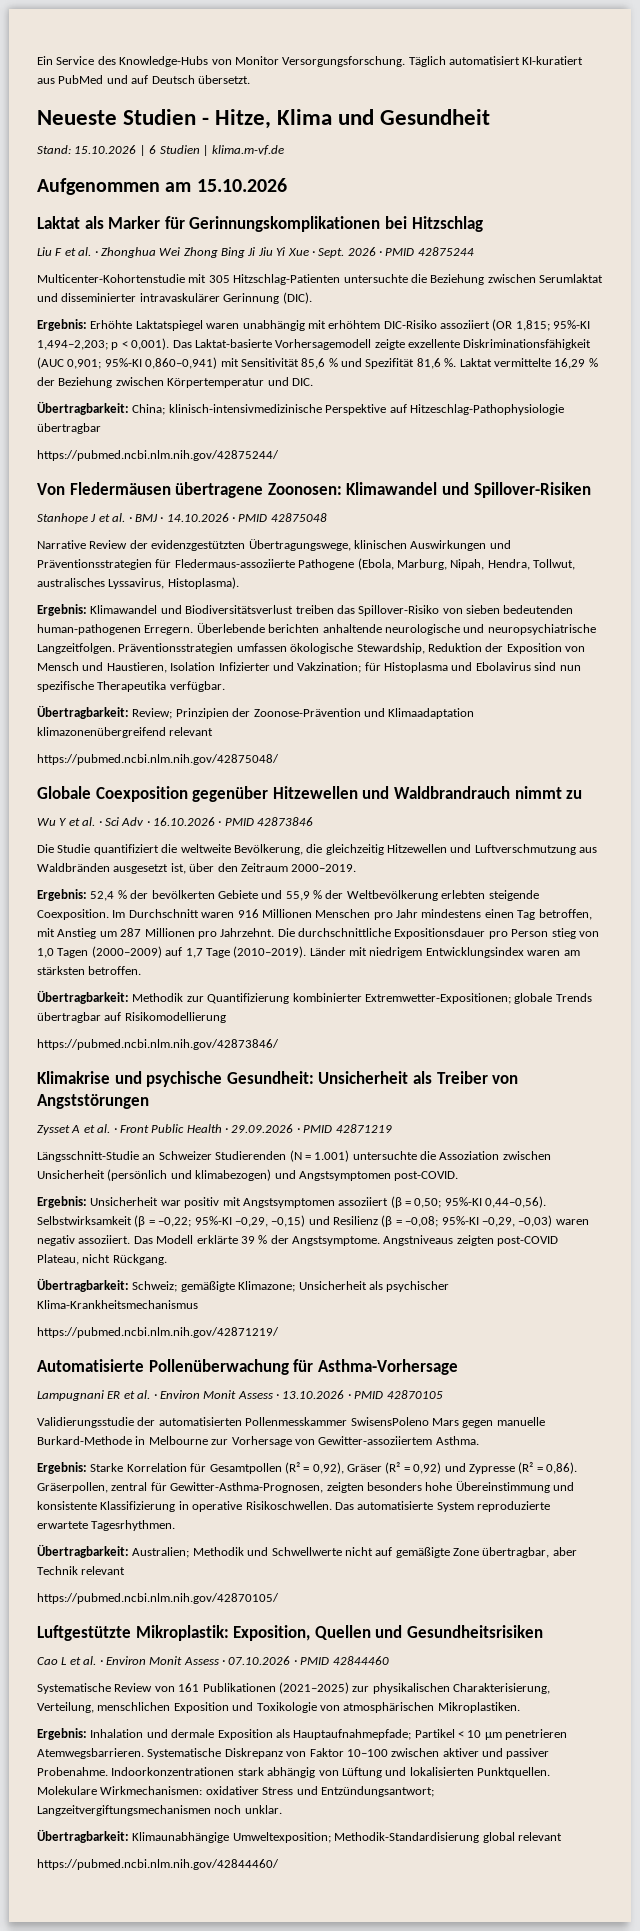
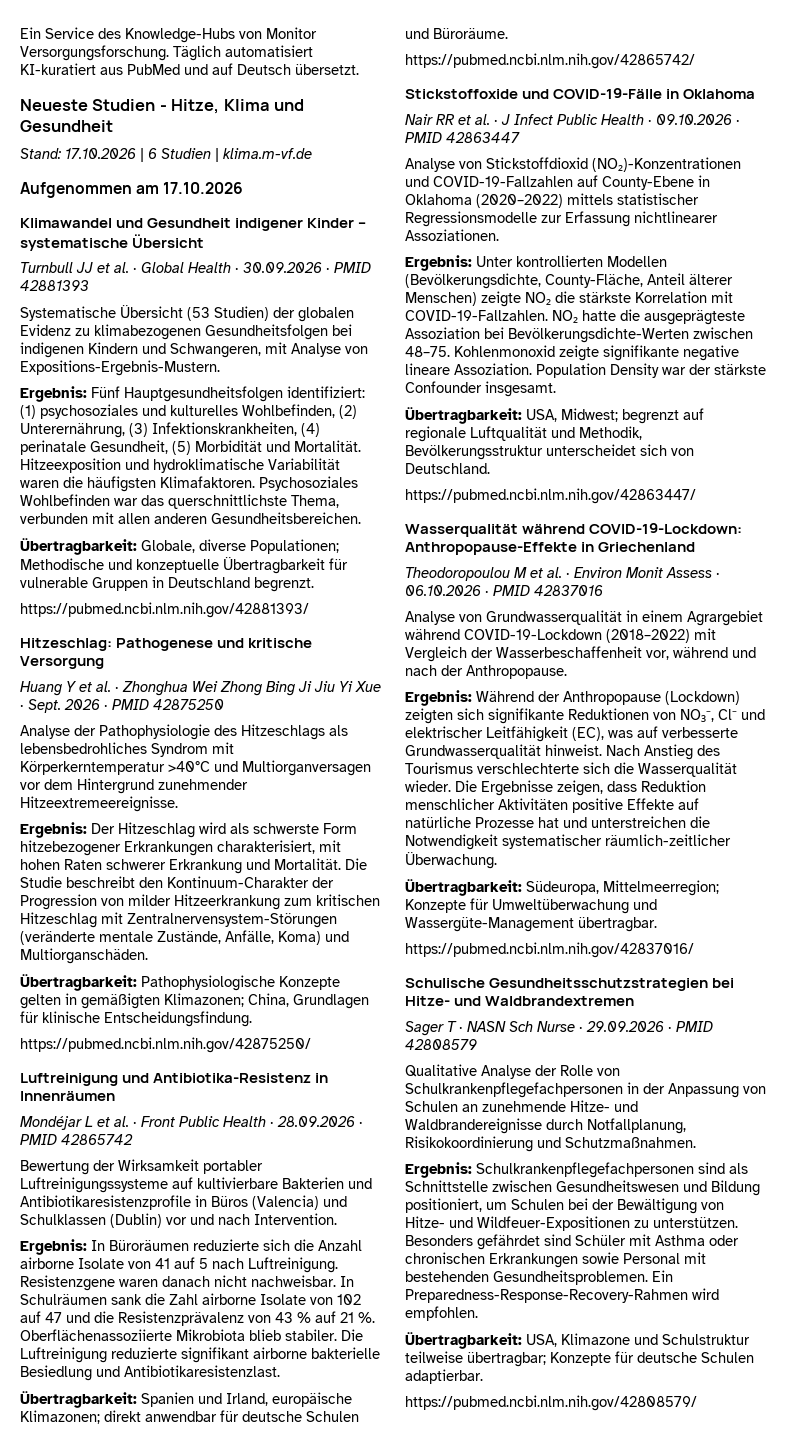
[74,145,137,154] 15.10.2026 -> [65,148,136,159] 17.10.2026
[196,178,287,192] [37,216,483,232] [37,247,63,256] 15.10.2026 // Laktat als Marker für Gerinnungskomplikationen bei Hitzschlag // Liu F -> [163,182,244,194] [20,218,367,231] [20,234,205,251] [20,262,371,273] [20,280,89,291] [20,305,354,322] [20,324,352,340] [20,342,368,358] [20,360,220,376] [20,386,365,402] [20,404,357,419] [20,422,320,438] [20,440,361,455] [20,458,340,473] [20,476,358,492] [20,494,339,509] [20,512,361,524] [20,538,339,555] [20,557,348,574] [20,576,314,592] [20,602,309,618] [20,638,313,651] [20,656,104,669] [20,681,77,696] 17.10.2026 // Klimawandel und Gesundheit indigener Kinder – systematische Übersicht // Turnbull JJ et al. · Global Health · 30.09.2026 · PMID 42881393 // Systematische Übersicht (53 Studien) der globalen Evidenz zu klimabezogenen Gesundheitsfolgen bei indigenen Kindern und Schwangeren, mit Analyse von Expositions-Ergebnis-Mustern. // Ergebnis: Fünf Hauptgesundheitsfolgen identifiziert: (1) psychosoziales und kulturelles Wohlbefinden, (2) Unterernährung, (3) Infektionskrankheiten, (4) perinatale Gesundheit, (5) Morbidität und Mortalität. Hitzeexposition und hydroklimatische Variabilität waren die häufigsten Klimafaktoren. Psychosoziales Wohlbefinden war das querschnittlichste Thema, verbunden mit allen anderen Gesundheitsbereichen. // Übertragbarkeit: Globale, diverse Populationen; Methodische und konzeptuelle Übertragbarkeit für vulnerable Gruppen in Deutschland begrenzt. // https://pubmed.ncbi.nlm.nih.gov/42881393/ // Hitzeschlag: Pathogenese und kritische Versorgung // Huang Y
[417,247,474,256] [37,274,603,285] [37,292,312,304] [37,319,591,331] [37,338,592,350] [37,357,598,369] [37,377,313,388] [37,401,564,415] [37,423,101,434] [37,450,279,461] [37,482,591,498] [37,513,327,524] [37,539,511,551] [37,558,575,570] [37,577,239,589] [37,604,574,616] [37,623,596,635] [37,643,585,654] [37,662,581,673] [37,681,225,692] [37,705,475,719] [37,727,214,738] [37,754,279,765] [37,786,583,802] [37,817,314,826] [37,844,598,855] [37,863,357,874] [37,889,539,901] [37,909,592,920] [37,928,599,939] [37,946,580,958] [37,966,142,975] [37,990,592,1004] [37,1012,226,1023] [37,1039,279,1050] [37,1071,519,1087] [37,1094,149,1109] [37,1125,81,1135] 42875244 // Multicenter-Kohortenstudie mit 305 Hitzschlag-Patienten untersuchte die Beziehung zwischen Serumlaktat und disseminierter intravaskulärer Gerinnung (DIC). // Ergebnis: Erhöhte Laktatspiegel waren unabhängig mit erhöhtem DIC-Risiko assoziiert (OR 1,815; 95%-KI 1,494–2,203; p < 0,001). Das Laktat-basierte Vorhersagemodell zeigte exzellente Diskriminationsfähigkeit (AUC 0,901; 95%-KI 0,860–0,941) mit Sensitivität 85,6 % und Spezifität 81,6 %. Laktat vermittelte 16,29 % der Beziehung zwischen Körpertemperatur und DIC. // Übertragbarkeit: China; klinisch-intensivmedizinische Perspektive auf Hitzeschlag-Pathophysiologie übertragbar // https://pubmed.ncbi.nlm.nih.gov/42875244/ // Von Fledermäusen übertragene Zoonosen: Klimawandel und Spillover-Risiken // Stanhope J et al. · BMJ · 14.10.2026 · PMID 42875048 // Narrative Review der evidenzgestützten Übertragungswege, klinischen Auswirkungen und Präventionsstrategien für Fledermaus-assoziierte Pathogene (Ebola, Marburg, Nipah, Hendra, Tollwut, australisches Lyssavirus, Histoplasma). // Ergebnis: Klimawandel und Biodiversitätsverlust treiben das Spillover-Risiko von sieben bedeutenden human-pathogenen Erregern. Überlebende berichten anhaltende neurologische und neuropsychiatrische Langzeitfolgen. Präventionsstrategien umfassen ökologische Stewardship, Reduktion der Exposition von Mensch und Haustieren, Isolation Infizierter und Vakzination; für Histoplasma und Ebolavirus sind nun spezifische Therapeutika verfügbar. // Übertragbarkeit: Review; Prinzipien der Zoonose-Prävention und Klimaadaptation klimazonenübergreifend relevant // https://pubmed.ncbi.nlm.nih.gov/42875048/ // Globale Coexposition gegenüber Hitzewellen und Waldbrandrauch nimmt zu // Wu Y et al. · Sci Adv · 16.10.2026 · PMID 42873846 // Die Studie quantifiziert die weltweite Bevölkerung, die gleichzeitig Hitzewellen und Luftverschmutzung aus Waldbränden ausgesetzt ist, über den Zeitraum 2000–2019. // Ergebnis: 52,4 % der bevölkerten Gebiete und 55,9 % der Weltbevölkerung erlebten steigende Coexposition. Im Durchschnitt waren 916 Millionen Menschen pro Jahr mindestens einen Tag betroffen, mit Anstieg um 287 Millionen pro Jahrzehnt. Die durchschnittliche Expositionsdauer pro Person stieg von 1,0 Tagen (2000–2009) auf 1,7 Tage (2010–2019). Länder mit niedrigem Entwicklungsindex waren am stärksten betroffen. // Übertragbarkeit: Methodik zur Quantifizierung kombinierter Extremwetter-Expositionen; globale Trends übertragbar auf Risikomodellierung // https://pubmed.ncbi.nlm.nih.gov/42873846/ // Klimakrise und psychische Gesundheit: Unsicherheit als Treiber von Angststörungen // Zysset A -> [153,699,224,710] [20,724,348,740] [20,742,234,757] [20,760,371,776] [20,778,248,794] [20,796,178,812] [20,822,357,838] [20,840,341,856] [20,858,367,874] [20,876,334,888] [20,894,380,910] [20,912,337,928] [20,930,349,945] [20,948,148,964] [20,974,340,991] [20,993,369,1009] [20,1011,252,1027] [20,1037,311,1053] [20,1073,329,1086] [20,1091,115,1101] [20,1116,93,1130] 42875250 // Analyse der Pathophysiologie des Hitzeschlags als lebensbedrohliches Syndrom mit Körperkerntemperatur >40°C und Multiorganversagen vor dem Hintergrund zunehmender Hitzeextremeereignisse. // Ergebnis: Der Hitzeschlag wird als schwerste Form hitzebezogener Erkrankungen charakterisiert, mit hohen Raten schwerer Erkrankung und Mortalität. Die Studie beschreibt den Kontinuum-Charakter der Progression von milder Hitzeerkrankung zum kritischen Hitzeschlag mit Zentralnervensystem-Störungen (veränderte mentale Zustände, Anfälle, Koma) und Multiorganschäden. // Übertragbarkeit: Pathophysiologische Konzepte gelten in gemäßigten Klimazonen; China, Grundlagen für klinische Entscheidungsfindung. // https://pubmed.ncbi.nlm.nih.gov/42875250/ // Luftreinigung und Antibiotika-Resistenz in Innenräumen // Mondéjar L
[231,1124,392,1133] [37,1150,551,1162] [37,1169,459,1181] [37,1196,547,1208] [37,1215,589,1227] [37,1235,559,1246] [37,1254,167,1265] [37,1278,450,1292] [37,1300,198,1309] [37,1327,279,1338] [37,1359,458,1375] [37,1390,443,1401] [37,1417,545,1428] [37,1436,479,1447] [37,1462,577,1474] [37,1481,574,1493] [37,1501,550,1512] [37,1520,176,1531] [37,1544,577,1558] [37,1566,126,1575] [37,1593,279,1604] [37,1625,543,1641] [37,1656,389,1665] [37,1682,550,1694] [37,1702,520,1713] [37,1728,568,1740] [37,1748,550,1759] [37,1767,550,1778] [37,1786,434,1797] [37,1805,282,1816] [37,1829,562,1843] [37,1859,279,1870] 29.09.2026 · PMID 42871219 // Längsschnitt-Studie an Schweizer Studierenden (N = 1.001) untersuchte die Assoziation zwischen Unsicherheit (persönlich und klimabezogen) und Angstsymptomen post-COVID. // Ergebnis: Unsicherheit war positiv mit Angstsymptomen assoziiert (β = 0,50; 95%-KI 0,44–0,56). Selbstwirksamkeit (β = −0,22; 95%-KI −0,29, −0,15) und Resilienz (β = −0,08; 95%-KI −0,29, −0,03) waren negativ assoziiert. Das Modell erklärte 39 % der Angstsymptome. Angstniveaus zeigten post-COVID Plateau, nicht Rückgang. // Übertragbarkeit: Schweiz; gemäßigte Klimazone; Unsicherheit als psychischer Klima-Krankheitsmechanismus // https://pubmed.ncbi.nlm.nih.gov/42871219/ // Automatisierte Pollenüberwachung für Asthma-Vorhersage // Lampugnani ER et al. · Environ Monit Assess · 13.10.2026 · PMID 42870105 // Validierungsstudie der automatisierten Pollenmesskammer SwisensPoleno Mars gegen manuelle Burkard-Methode in Melbourne zur Vorhersage von Gewitter-assoziiertem Asthma. // Ergebnis: Starke Korrelation für Gesamtpollen (R² = 0,92), Gräser (R² = 0,92) und Zypresse (R² = 0,86). Gräserpollen, zentral für Gewitter-Asthma-Prognosen, zeigten besonders hohe Übereinstimmung und konsistente Klassifizierung in operative Risikoschwellen. Das automatisierte System reproduzierte erwartete Tagesrhythmen. // Übertragbarkeit: Australien; Methodik und Schwellwerte nicht auf gemäßigte Zone übertragbar, aber Technik relevant // https://pubmed.ncbi.nlm.nih.gov/42870105/ // Luftgestützte Mikroplastik: Exposition, Quellen und Gesundheitsrisiken // Cao L et al. · Environ Monit Assess · 07.10.2026 · PMID 42844460 // Systematische Review von 161 Publikationen (2021–2025) zur physikalischen Charakterisierung, Verteilung, menschlichen Exposition und Toxikologie von atmosphärischen Mikroplastiken. // Ergebnis: Inhalation und dermale Exposition als Hauptaufnahmepfade; Partikel < 10 μm penetrieren Atemwegsbarrieren. Systematische Diskrepanz von Faktor 10–100 zwischen aktiver und passiver Probenahme. Indoorkonzentrationen stark abhängig von Lüftung und lokalisierten Punktquellen. Molekulare Wirkmechanismen: oxidativer Stress und Entzündungsantwort; Langzeitvergiftungsmechanismen noch unklar. // Übertragbarkeit: Klimaunabhängige Umweltexposition; Methodik-Standardisierung global relevant // https://pubmed.ncbi.nlm.nih.gov/42844460/ -> [277,1116,363,1127] [20,1134,133,1145] [20,1159,263,1175] [20,1177,372,1193] [20,1195,347,1210] [20,1213,337,1228] [20,1239,362,1255] [20,1257,338,1273] [20,1275,354,1291] [20,1293,361,1305] [20,1311,375,1326] [20,1329,363,1341] [20,1347,380,1363] [20,1365,280,1381] [20,1391,352,1408] [20,1410,359,1424] [405,28,508,39] [405,53,695,69] [405,88,756,99] [405,114,740,125] [405,132,520,143] [405,157,741,172] [405,175,710,190] [405,193,699,208] [405,211,718,227] [405,229,499,241] [405,255,667,271] [405,273,733,289] [405,291,733,307] [405,309,745,325] [405,327,753,343] [405,345,739,361] [405,363,766,378] [405,381,556,397] [405,407,704,424] [405,426,642,442] [405,444,694,460] [405,463,490,474] [405,488,696,504] [405,523,743,537] [405,542,696,555] [405,567,720,581] [405,585,603,596] [405,610,763,626] [405,628,716,643] [405,646,756,662] [405,665,567,679] [405,690,740,706] [405,708,765,724] [405,726,738,742] [405,744,720,760] [405,762,737,777] [405,780,706,796] [405,798,699,813] [405,816,710,828] [405,834,731,850] [405,852,497,869] [405,879,719,896] [405,898,657,914] [405,917,657,932] [405,942,694,958] [405,978,735,991] [405,996,635,1006] [405,1021,713,1036] [405,1039,477,1050] [405,1064,620,1079] [405,1082,766,1098] [405,1100,638,1112] [405,1118,686,1134] [405,1136,696,1152] [405,1162,748,1178] [405,1180,760,1196] [405,1198,724,1214] [405,1216,738,1231] [405,1234,739,1250] [405,1252,706,1268] [405,1270,673,1285] [405,1288,719,1303] [405,1306,478,1321] [405,1332,750,1349] [405,1351,754,1367] [405,1369,483,1384] [405,1395,697,1411] 28.09.2026 · PMID 42865742 // Bewertung der Wirksamkeit portabler Luftreinigungssysteme auf kultivierbare Bakterien und Antibiotikaresistenzprofile in Büros (Valencia) und Schulklassen (Dublin) vor und nach Intervention. // Ergebnis: In Büroräumen reduzierte sich die Anzahl airborne Isolate von 41 auf 5 nach Luftreinigung. Resistenzgene waren danach nicht nachweisbar. In Schulräumen sank die Zahl airborne Isolate von 102 auf 47 und die Resistenzprävalenz von 43 % auf 21 %. Oberflächenassoziierte Mikrobiota blieb stabiler. Die Luftreinigung reduzierte signifikant airborne bakterielle Besiedlung und Antibiotikaresistenzlast. // Übertragbarkeit: Spanien und Irland, europäische Klimazonen; direkt anwendbar für deutsche Schulen und Büroräume. // https://pubmed.ncbi.nlm.nih.gov/42865742/ // Stickstoffoxide und COVID-19-Fälle in Oklahoma // Nair RR et al. · J Infect Public Health · 09.10.2026 · PMID 42863447 // Analyse von Stickstoffdioxid (NO₂)-Konzentrationen und COVID-19-Fallzahlen auf County-Ebene in Oklahoma (2020–2022) mittels statistischer Regressionsmodelle zur Erfassung nichtlinearer Assoziationen. // Ergebnis: Unter kontrollierten Modellen (Bevölkerungsdichte, County-Fläche, Anteil älterer Menschen) zeigte NO₂ die stärkste Korrelation mit COVID-19-Fallzahlen. NO₂ hatte die ausgeprägteste Assoziation bei Bevölkerungsdichte-Werten zwischen 48–75. Kohlenmonoxid zeigte signifikante negative lineare Assoziation. Population Density war der stärkste Confounder insgesamt. // Übertragbarkeit: USA, Midwest; begrenzt auf regionale Luftqualität und Methodik, Bevölkerungsstruktur unterscheidet sich von Deutschland. // https://pubmed.ncbi.nlm.nih.gov/42863447/ // Wasserqualität während COVID-19-Lockdown: Anthropopause-Effekte in Griechenland // Theodoropoulou M et al. · Environ Monit Assess · 06.10.2026 · PMID 42837016 // Analyse von Grundwasserqualität in einem Agrargebiet während COVID-19-Lockdown (2018–2022) mit Vergleich der Wasserbeschaffenheit vor, während und nach der Anthropopause. // Ergebnis: Während der Anthropopause (Lockdown) zeigten sich signifikante Reduktionen von NO₃⁻, Cl⁻ und elektrischer Leitfähigkeit (EC), was auf verbesserte Grundwasserqualität hinweist. Nach Anstieg des Tourismus verschlechterte sich die Wasserqualität wieder. Die Ergebnisse zeigen, dass Reduktion menschlicher Aktivitäten positive Effekte auf natürliche Prozesse hat und unterstreichen die Notwendigkeit systematischer räumlich-zeitlicher Überwachung. // Übertragbarkeit: Südeuropa, Mittelmeerregion; Konzepte für Umweltüberwachung und Wassergüte-Management übertragbar. // https://pubmed.ncbi.nlm.nih.gov/42837016/ // Schulische Gesundheitsschutzstrategien bei Hitze- und Waldbrandextremen // Sager T · NASN Sch Nurse · 29.09.2026 · PMID 42808579 // Qualitative Analyse der Rolle von Schulkrankenpflegefachpersonen in der Anpassung von Schulen an zunehmende Hitze- und Waldbrandereignisse durch Notfallplanung, Risikokoordinierung und Schutzmaßnahmen. // Ergebnis: Schulkrankenpflegefachpersonen sind als Schnittstelle zwischen Gesundheitswesen und Bildung positioniert, um Schulen bei der Bewältigung von Hitze- und Wildfeuer-Expositionen zu unterstützen. Besonders gefährdet sind Schüler mit Asthma oder chronischen Erkrankungen sowie Personal mit bestehenden Gesundheitsproblemen. Ein Preparedness-Response-Recovery-Rahmen wird empfohlen. // Übertragbarkeit: USA, Klimazone und Schulstruktur teilweise übertragbar; Konzepte für deutsche Schulen adaptierbar. // https://pubmed.ncbi.nlm.nih.gov/42808579/

